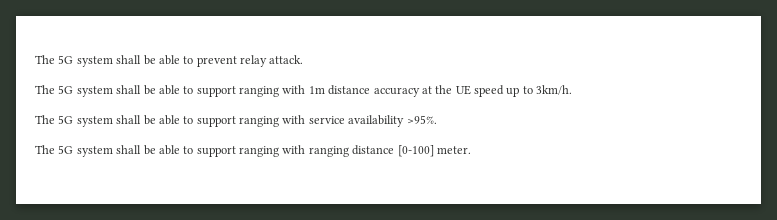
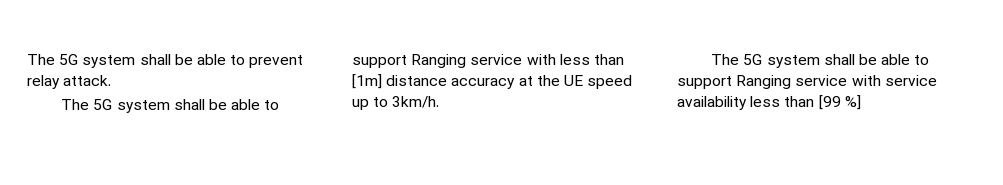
[239,85,325,97] ranging with 1m -> [411,54,624,68] [352,74,382,89] Ranging service with less than [1m]
[239,116,279,127] ranging -> [736,75,848,89] Ranging service
[406,115,437,124] [35,145,471,157] >95%. // The 5G system shall be able to support ranging with ranging distance [0-100] meter. -> [750,95,861,110] less than [99 %]

